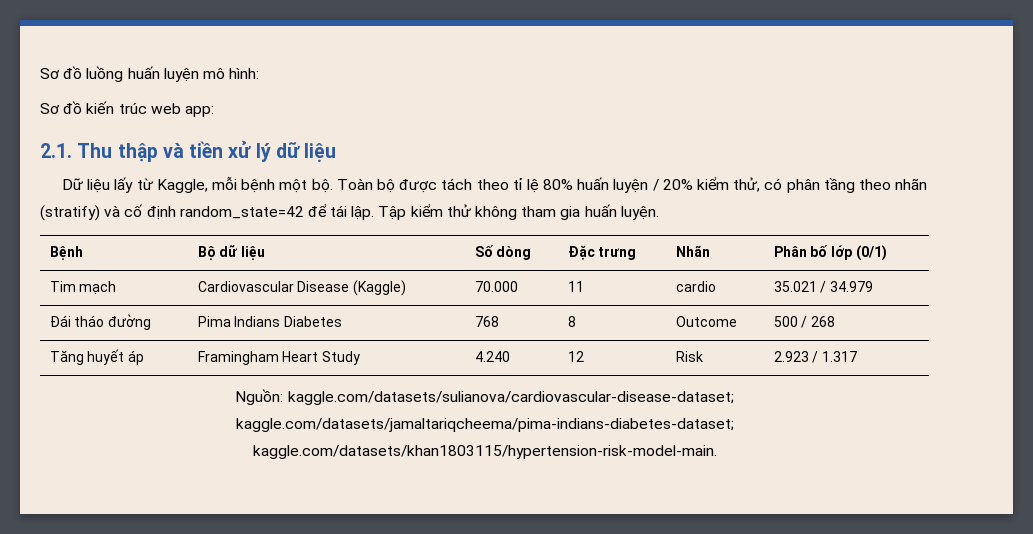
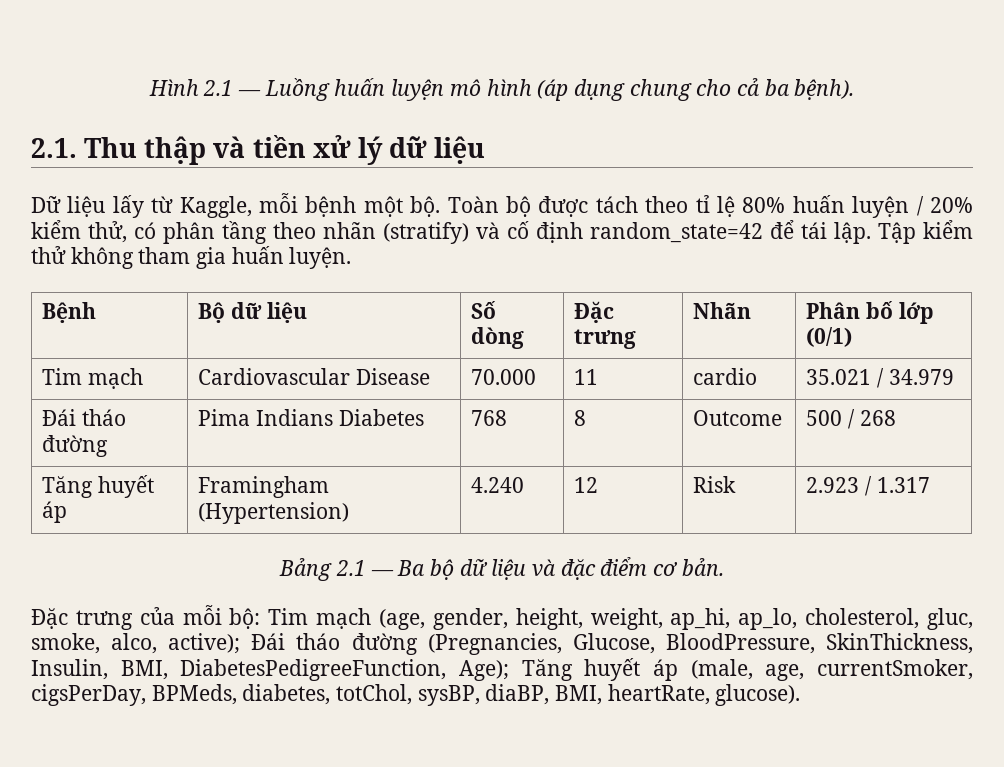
[40,66,260,82] [40,101,214,117] Sơ đồ luồng huấn luyện mô hình: // Sơ đồ kiến trúc web app: -> [148,78,855,101] Hình 2.1 — Luồng huấn luyện mô hình (áp dụng chung cho cả ba bệnh).
[353,280,407,296] (Kaggle) -> (430, 376) none
[282,351,361,365] Heart Study -> [198,502,350,524] (Hypertension)
[235,389,734,405] [235,418,734,432] [252,445,717,459] Nguồn: kaggle.com/datasets/sulianova/cardiovascular-disease-dataset; kaggle.com/datasets/jamaltariqcheema/pima-indians-diabetes-dataset; kaggle.com/datasets/khan1803115/hypertension-risk-model-main. -> [279,557,724,581] [31,605,974,630] [31,633,973,655] [31,658,973,681] [31,684,801,706] Bảng 2.1 — Ba bộ dữ liệu và đặc điểm cơ bản. // Đặc trưng của mỗi bộ: Tim mạch (age, gender, height, weight, ap_hi, ap_lo, cholesterol, gluc, smoke, alco, active); Đái tháo đường (Pregnancies, Glucose, BloodPressure, SkinThickness, Insulin, BMI, DiabetesPedigreeFunction, Age); Tăng huyết áp (male, age, currentSmoker, cigsPerDay, BPMeds, diabetes, totChol, sysBP, diaBP, BMI, heartRate, glucose).

